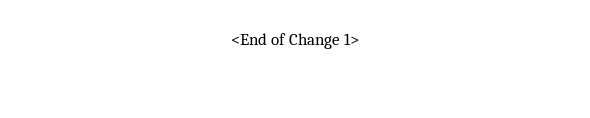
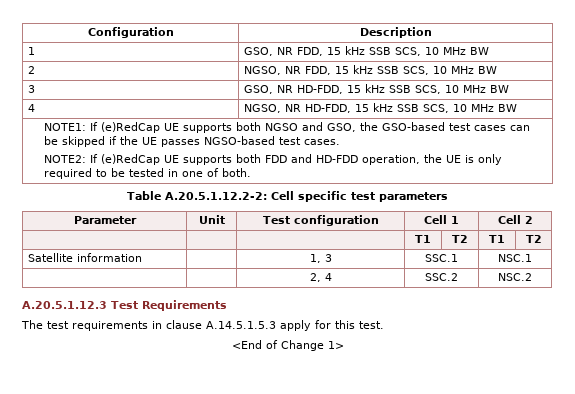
(230, 39) none -> [87,27,174,38] [359,27,432,38] [27,47,35,55] [243,46,489,56] [27,66,35,74] [243,65,497,75] [27,85,35,93] [243,84,509,94] [27,104,35,112] [243,103,517,113] [43,122,530,133] [43,136,340,147] [43,154,502,165] [43,168,251,179] [127,191,448,202] [73,216,137,224] [198,215,225,224] [262,215,379,226] [424,215,459,224] [497,215,533,224] [415,235,431,243] [452,235,468,243] [489,235,505,243] [525,235,542,243] [27,253,142,262] [309,254,332,263] [425,254,458,262] [498,254,532,262] [309,273,332,282] [425,273,458,281] [498,273,532,281] [22,300,227,311] [21,320,384,331] Configuration | Description // 1 | GSO, NR FDD, 15 kHz SSB SCS, 10 MHz BW // 2 | NGSO, NR FDD, 15 kHz SSB SCS, 10 MHz BW // 3 | GSO, NR HD-FDD, 15 kHz SSB SCS, 10 MHz BW // 4 | NGSO, NR HD-FDD, 15 kHz SSB SCS, 10 MHz BW // NOTE1: If (e)RedCap UE supports both NGSO and GSO, the GSO-based test cases can be skipped if the UE passes NGSO-based test cases. // NOTE2: If (e)RedCap UE supports both FDD and HD-FDD operation, the UE is only required to be tested in one of both. // Table A.20.5.1.12.2-2: Cell specific test parameters // Parameter | Unit | Test configuration | Cell 1 | Cell 2 // | | | T1 | T2 | T1 | T2 // Satellite information | | 1, 3 | SSC.1 | NSC.1 // | | 2, 4 | SSC.2 | NSC.2 // A.20.5.1.12.3 Test Requirements // The test requirements in clause A.14.5.1.5.3 apply for this test. //

